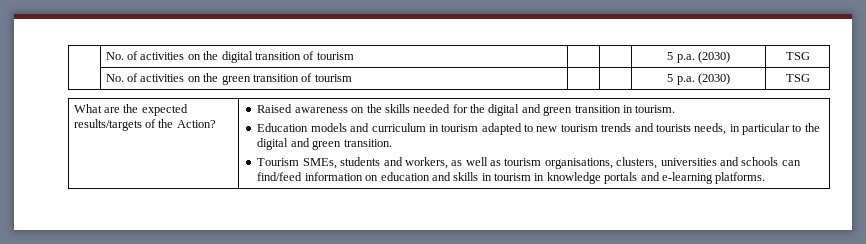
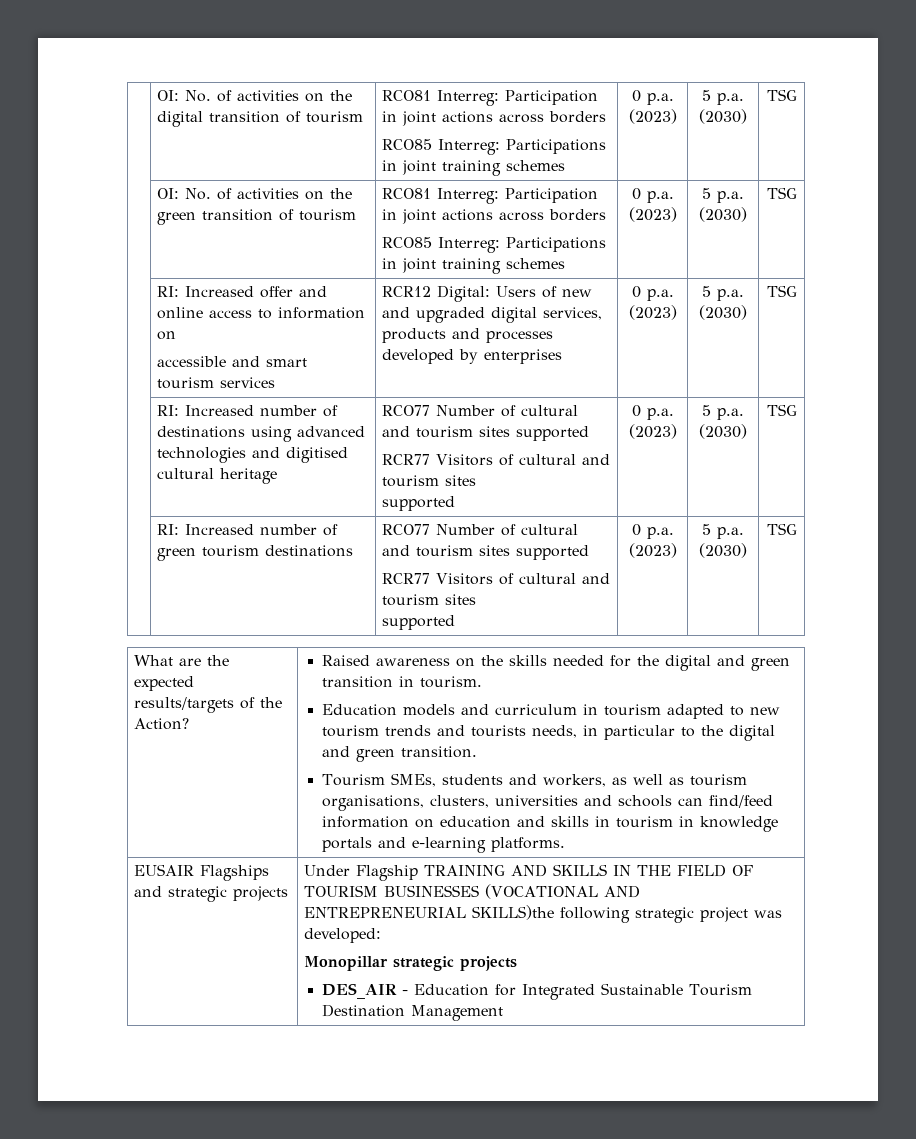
(105, 56) | -> [157,90,180,101] | OI:
[667,51,730,63] [785,52,810,60] | | 5 p.a. (2030) | TSG // | -> [382,90,599,106] [382,111,607,126] [382,139,607,155] [382,160,566,176] [631,90,674,105] [628,109,677,124] [702,90,744,105] [699,109,747,124] [766,89,797,101] [157,188,180,199] RCO81 Interreg: Participation in joint actions across borders // RCO85 Interreg: Participations in joint training schemes | 0 p.a. (2023) | 5 p.a. (2030) | TSG // | OI:
(352, 78) | -> [382,188,599,204] [382,209,607,224] [382,237,607,253] [382,258,566,274] [631,188,674,203] [628,207,677,222] [702,188,744,203] [699,207,747,222] [766,187,797,199] [157,286,328,298] [157,307,366,319] [157,331,177,340] [157,356,308,367] [157,377,276,389] [382,285,593,302] [382,307,603,323] [382,328,554,343] [382,349,563,364] [631,286,674,301] [628,305,677,320] [702,286,744,301] [699,305,747,320] [766,285,797,297] [157,405,339,417] [157,426,366,442] [157,447,349,463] [157,468,278,484] [382,405,579,417] [382,426,590,441] [382,454,611,466] [382,475,477,487] [382,496,456,511] [631,405,674,420] [628,424,677,439] [702,405,744,420] [699,424,747,439] [766,404,797,416] [157,524,339,536] [157,545,354,561] [382,524,579,536] [382,545,590,560] [382,573,611,585] [382,594,477,606] [382,615,456,630] [631,524,674,539] [628,543,677,558] RCO81 Interreg: Participation in joint actions across borders // RCO85 Interreg: Participations in joint training schemes | 0 p.a. (2023) | 5 p.a. (2030) | TSG // | RI: Increased offer and online access to information on // accessible and smart tourism services | RCR12 Digital: Users of new and upgraded digital services, products and processes developed by enterprises | 0 p.a. (2023) | 5 p.a. (2030) | TSG // | RI: Increased number of destinations using advanced technologies and digitised cultural heritage | RCO77 Number of cultural and tourism sites supported // RCR77 Visitors of cultural and tourism sites // supported | 0 p.a. (2023) | 5 p.a. (2030) | TSG // | RI: Increased number of green tourism destinations | RCO77 Number of cultural and tourism sites supported // RCR77 Visitors of cultural and tourism sites // supported | 0 p.a. (2023)
(766, 178) none -> [134,864,270,881] [134,886,289,902] [304,864,754,881] [304,884,641,899] [304,905,783,923] [304,928,382,943] [304,956,518,971] [322,983,753,1000] [322,1004,504,1021] // EUSAIR Flagships and strategic projects | Under Flagship TRAINING AND SKILLS IN THE FIELD OF TOURISM BUSINESSES (VOCATIONAL AND ENTREPRENEURIAL SKILLS)the following strategic project was developed: // Monopillar strategic projects // DES_AIR - Education for Integrated Sustainable Tourism Destination Management

